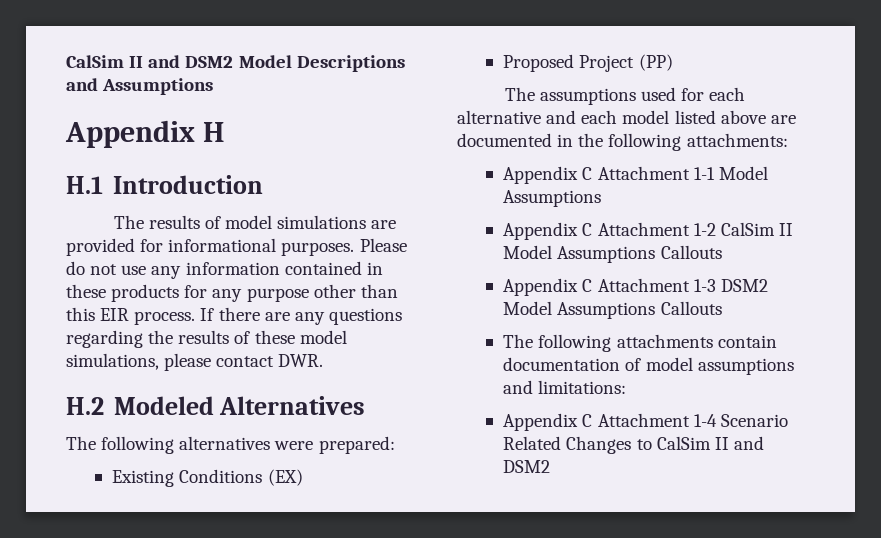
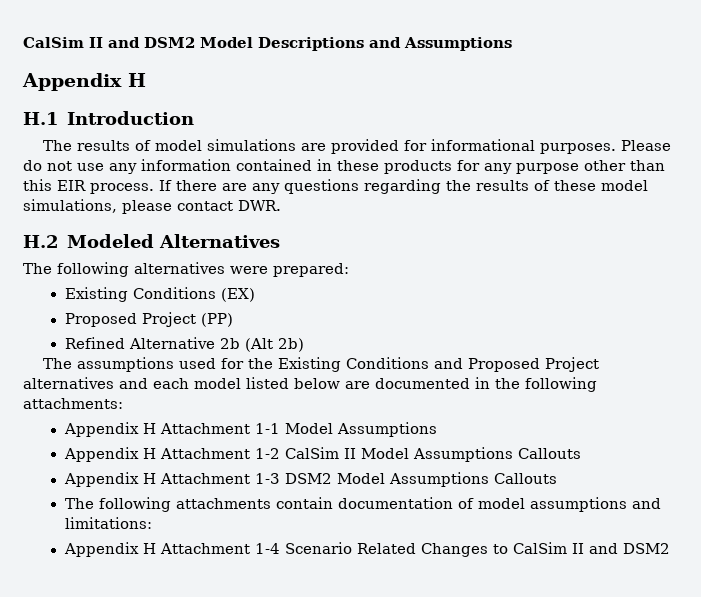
(673, 62) none -> [64,337,304,352] // Refined Alternative 2b (Alt 2b)
[709,87,746,101] [457,110,541,124] each alternative -> [247,357,599,372] [23,377,114,389] the Existing Conditions and Proposed Project alternatives
[720,110,766,124] above -> [294,378,340,389] below
[582,167,593,180] C -> [142,423,156,434] H
[582,223,593,236] C -> [142,448,156,459] H
[582,279,593,292] C -> [142,473,156,484] H
[582,414,593,427] C -> [142,543,156,554] H

